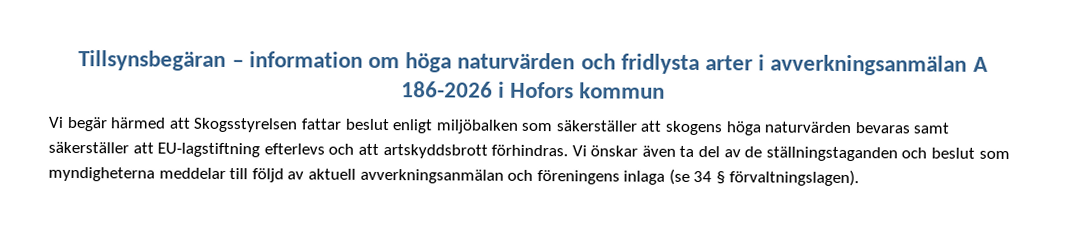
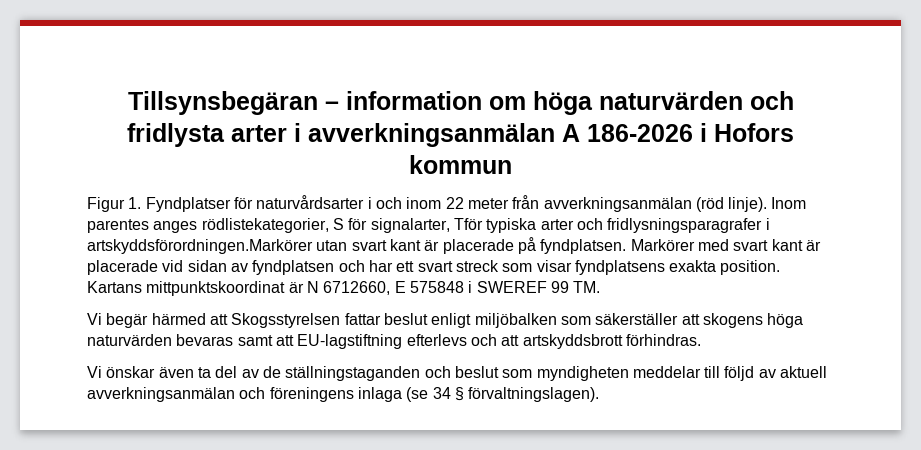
(666, 90) none -> [87,195,807,212] [87,218,770,233] [87,237,821,254] [87,260,781,275] [87,281,601,296] // Figur 1. Fyndplatser för naturvårdsarter i och inom 22 meter från avverkningsanmälan (röd linje). Inom parentes anges rödlistekategorier, S för signalarter, Tför typiska arter och fridlysningsparagrafer i artskyddsförordningen.Markörer utan svart kant är placerade på fyndplatsen. Markörer med svart kant är placerade vid sidan av fyndplatsen och har ett svart streck som visar fyndplatsens exakta position. Kartans mittpunktskoordinat är N 6712660, E 575848 i SWEREF 99 TM.
[48,141,129,154] säkerställer -> (273, 340) none
(569, 150) none -> (701, 340) //
[48,166,155,182] myndigheterna -> [536,366,629,381] myndigheten

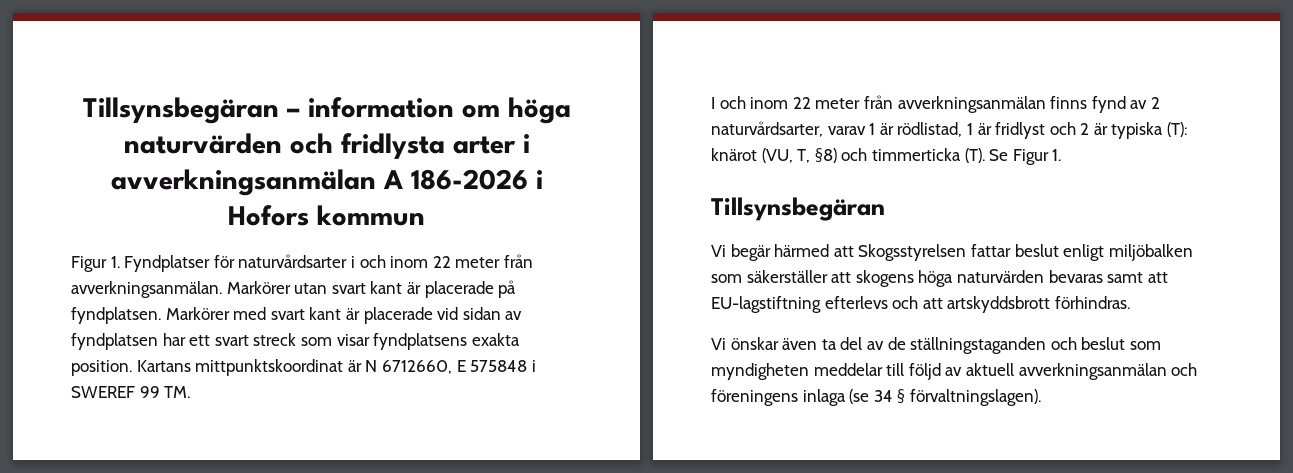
[543,197,807,212] [87,218,770,233] [87,239,313,254] avverkningsanmälan (röd linje). Inom parentes anges rödlistekategorier, S för signalarter, Tför typiska arter och fridlysningsparagrafer i artskyddsförordningen.Markörer -> [71,281,291,298] avverkningsanmälan. Markörer
[338,260,365,272] och -> (158, 341) none
(601, 287) none -> [711,95,1160,113] [711,121,1188,139] [711,148,1062,165] [711,197,885,221] // I och inom 22 meter från avverkningsanmälan finns fynd av 2 naturvårdsarter, varav 1 är rödlistad, 1 är fridlyst och 2 är typiska (T): knärot (VU, T, §8) och timmerticka (T). Se Figur 1. // Tillsynsbegäran

